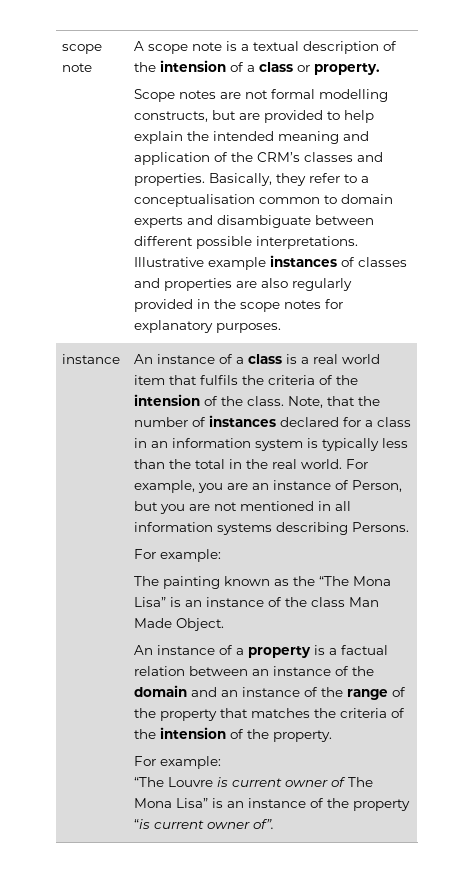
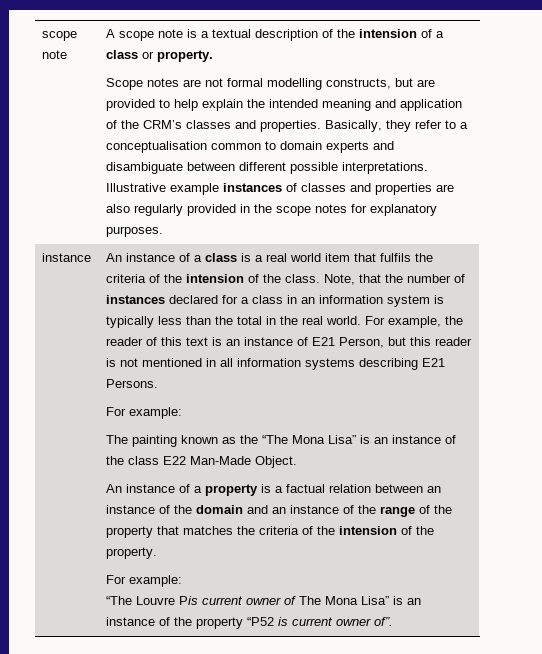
[198,480,350,493] you are an instance of -> [444,316,463,325] [105,337,335,346] the reader of this text is an instance of E21
[160,504,211,514] you are -> [409,337,472,346] [105,358,116,367] this reader is
(349, 528) none -> [421,358,445,367] E21
[349,597,380,607] [134,618,173,628] Man Made -> [162,456,251,465] E22 Man-Made
[217,777,229,787] is -> [178,596,198,605] Pis
[134,819,151,829] “is -> [246,617,288,626] “P52 is

